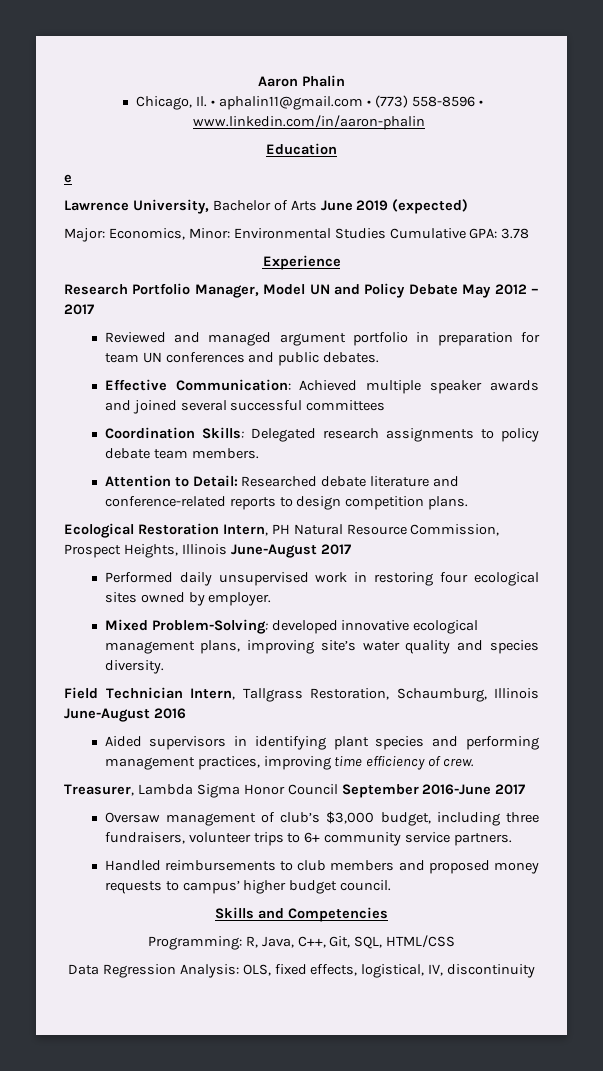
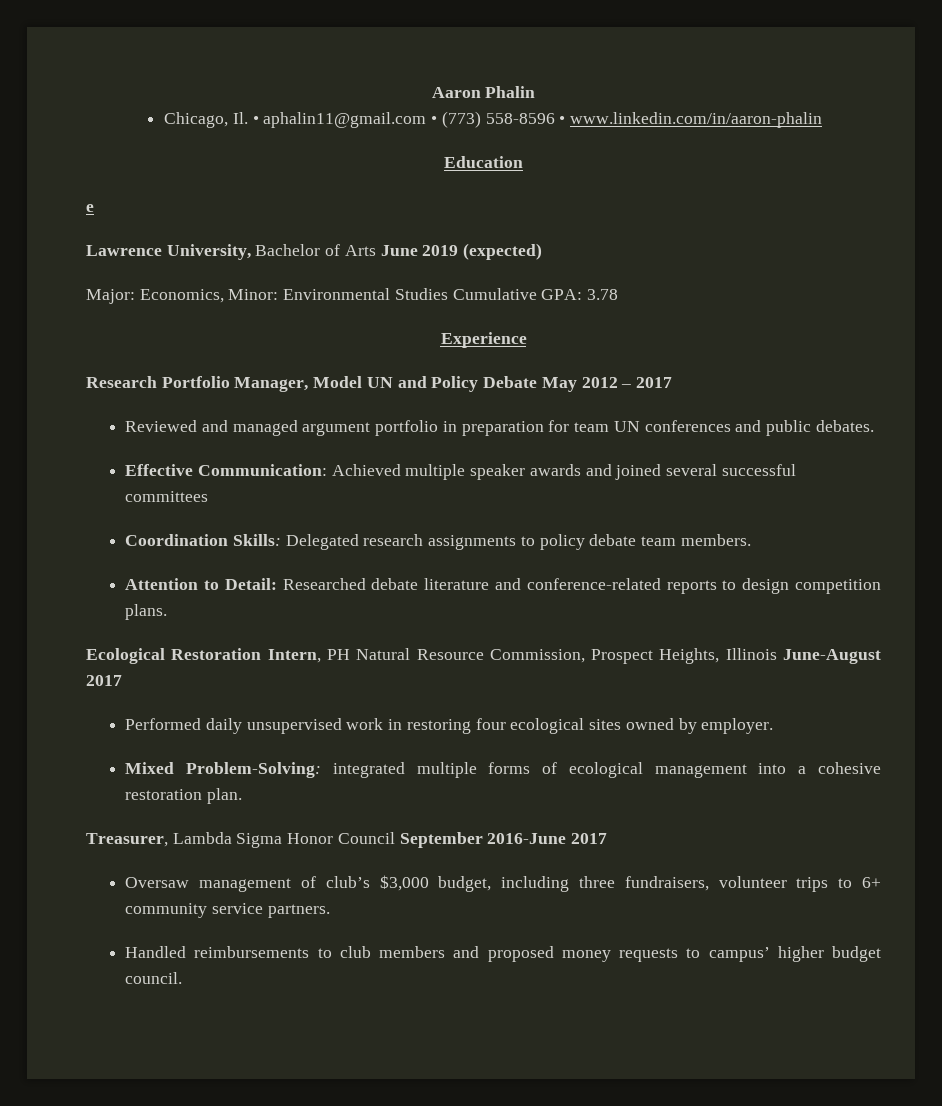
[271,620,479,634] [104,640,540,654] [104,660,164,674] [64,687,539,702] [64,708,186,722] [104,736,539,750] [104,756,475,770] developed innovative ecological management plans, improving site’s water quality and species diversity. // Field Technician Intern, Tallgrass Restoration, Schaumburg, Illinois June-August 2016 // Aided supervisors in identifying plant species and performing management practices, improving time efficiency of crew. -> [332,762,881,778] [125,788,242,804] integrated multiple forms of ecological management into a cohesive restoration plan.
[215,907,388,922] [147,935,456,950] [67,964,536,978] // Skills and Competencies // Programming: R, Java, C++, Git, SQL, HTML/CSS // Data Regression Analysis: OLS, fixed effects, logistical, IV, discontinuity -> (183, 978) none

